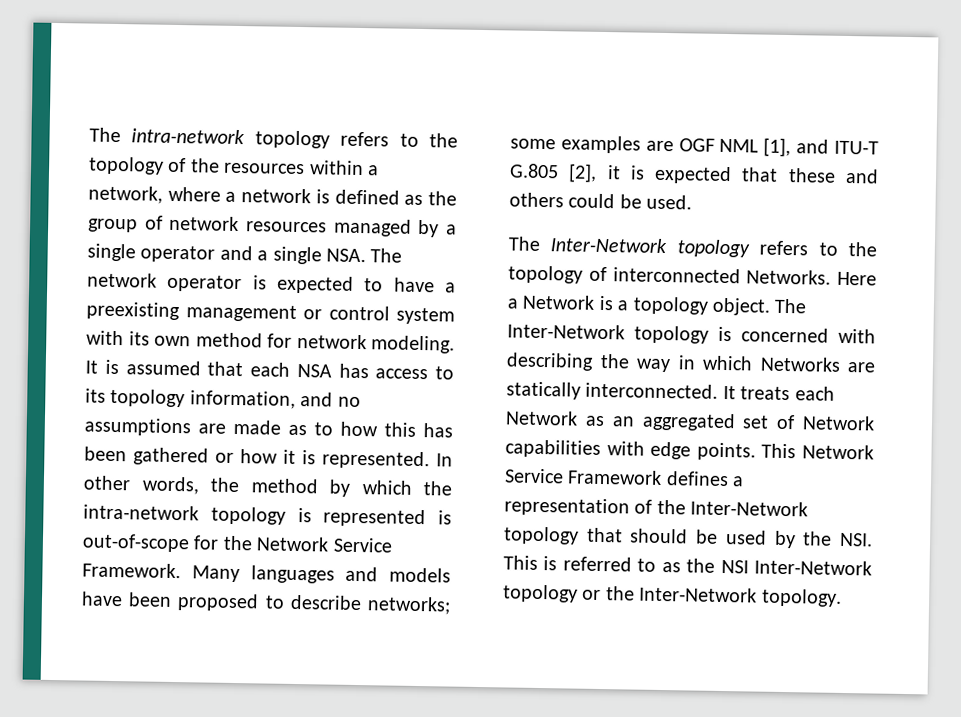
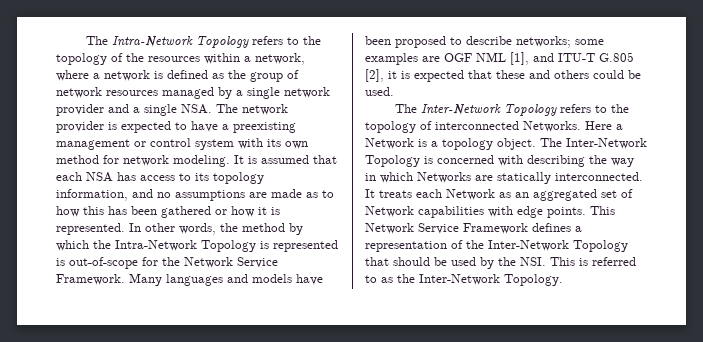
[89,127,330,149] The intra-network topology -> [86,36,250,48] The Intra-Network Topology
[140,245,216,263] operator -> [284,87,330,98] [56,104,104,116] network provider
[167,274,243,293] operator -> [56,121,104,133] provider
[83,504,286,525] intra-network topology -> [115,240,256,252] Intra-Network Topology
[676,239,750,258] topology -> [504,104,558,116] Topology
[634,325,709,344] topology -> [365,155,420,167] Topology
[503,526,579,545] topology -> [573,240,628,252] Topology
[720,559,872,576] [503,584,842,607] NSI Inter-Network topology or the Inter-Network topology. -> [419,274,563,286] Inter-Network Topology.

